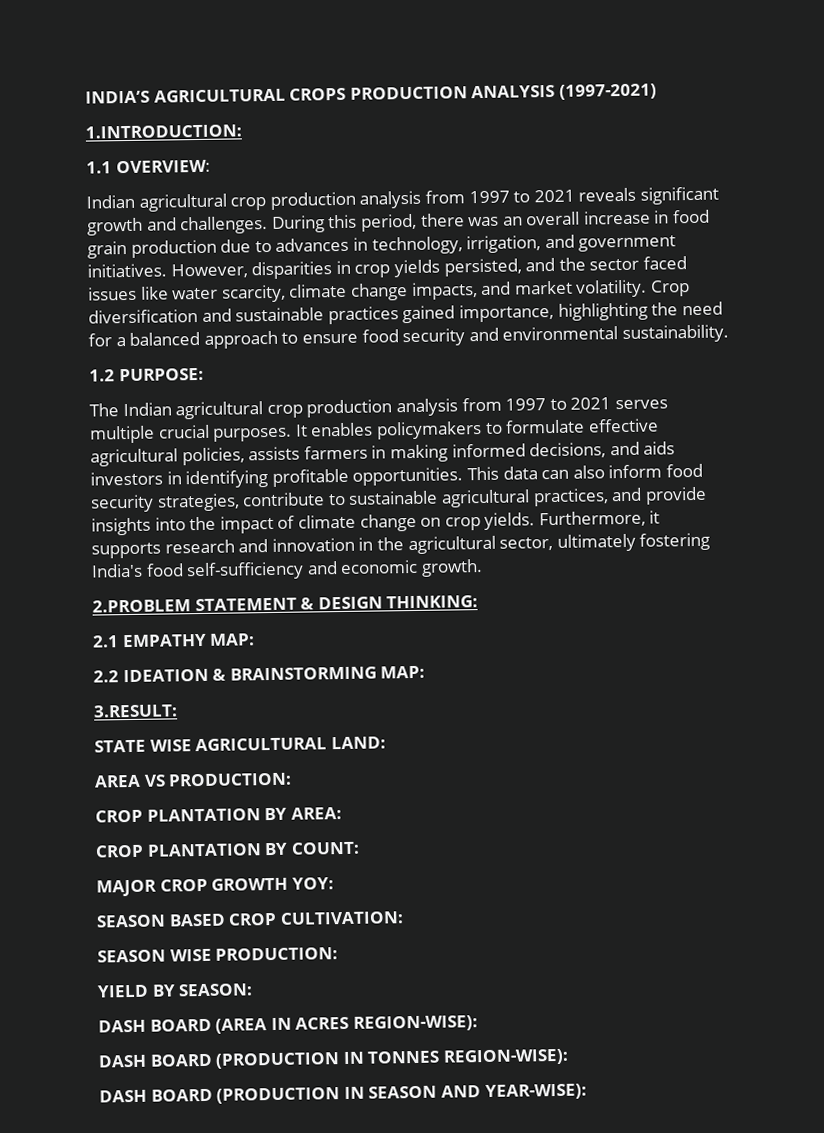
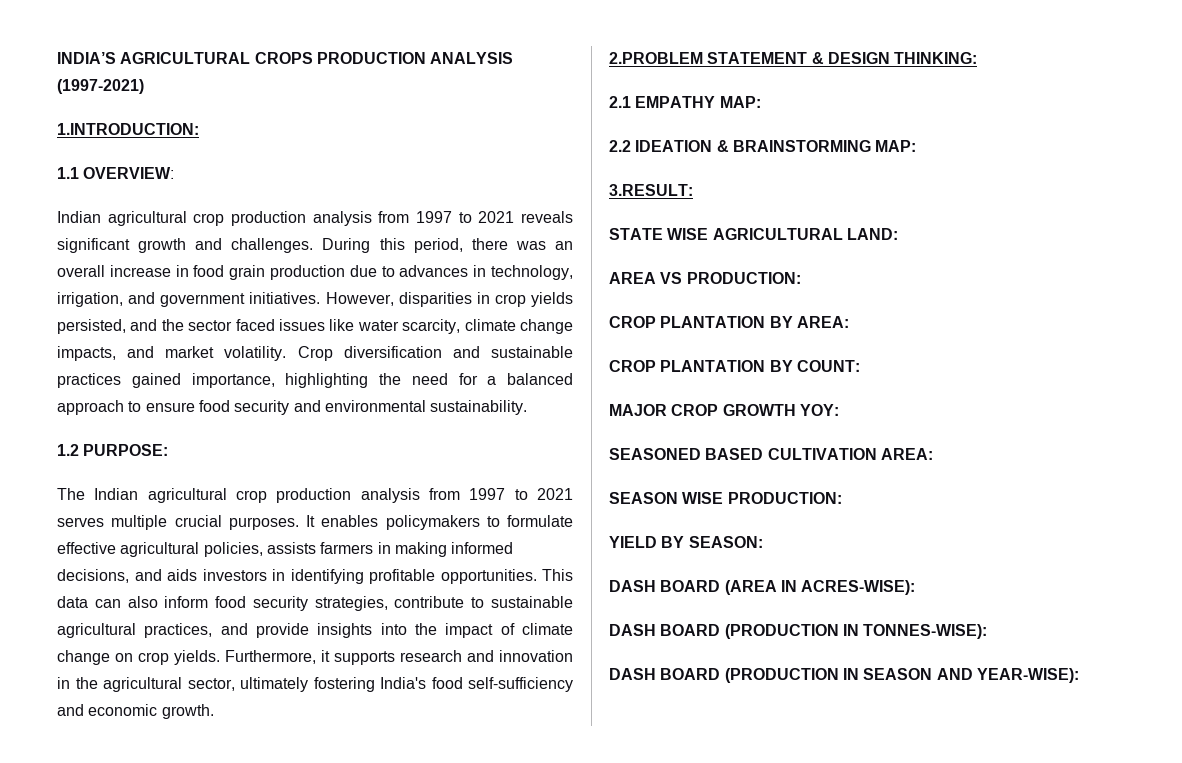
[96,911,404,928] SEASON BASED CROP CULTIVATION: -> [609,448,933,460] SEASONED BASED CULTIVATION AREA:
[295,1015,478,1032] [98,1048,569,1069] ACRES REGION-WISE): // DASH BOARD (PRODUCTION IN TONNES REGION-WISE): -> [801,580,916,595] [609,624,988,639] ACRES-WISE): // DASH BOARD (PRODUCTION IN TONNES-WISE):

